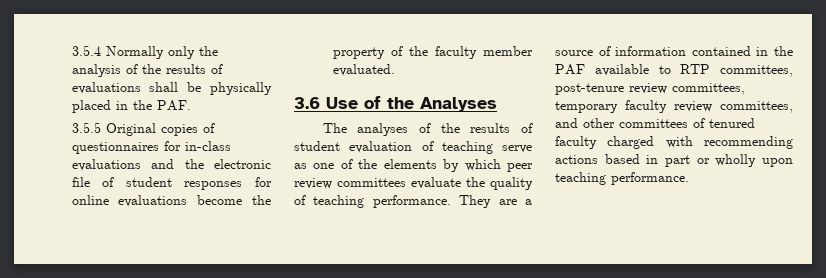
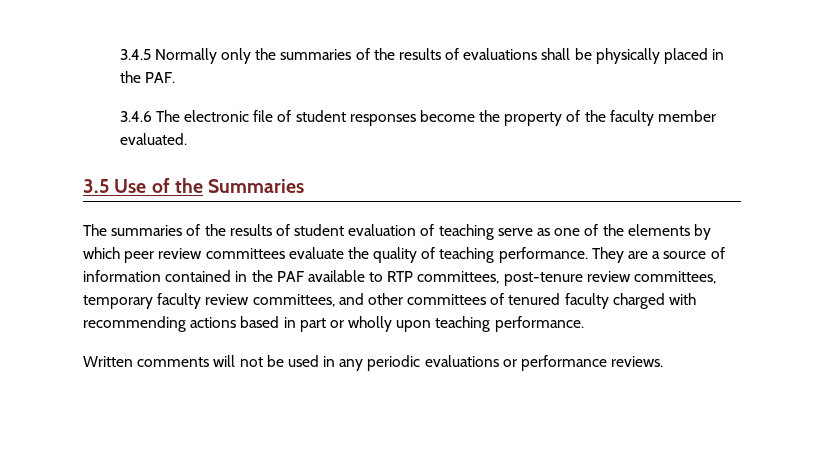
[71,45,101,56] 3.5.4 -> [119,49,151,60] 3.4.5
[71,64,121,77] analysis -> [280,49,352,60] summaries
[71,122,215,136] [71,141,231,154] [71,159,204,171] 3.5.5 Original copies of questionnaires for in-class evaluations and the -> [119,110,180,122] 3.4.6 The
[255,177,272,187] [71,195,188,207] for online evaluations -> (416, 120) none
[294,97,320,109] 3.6 -> [83,179,109,193] 3.5
[420,97,497,112] [322,123,409,136] Analyses // The analyses -> [208,179,305,193] [83,224,183,236] Summaries // The summaries
(689, 178) none -> [83,355,664,371] // Written comments will not be used in any periodic evaluations or performance reviews.

